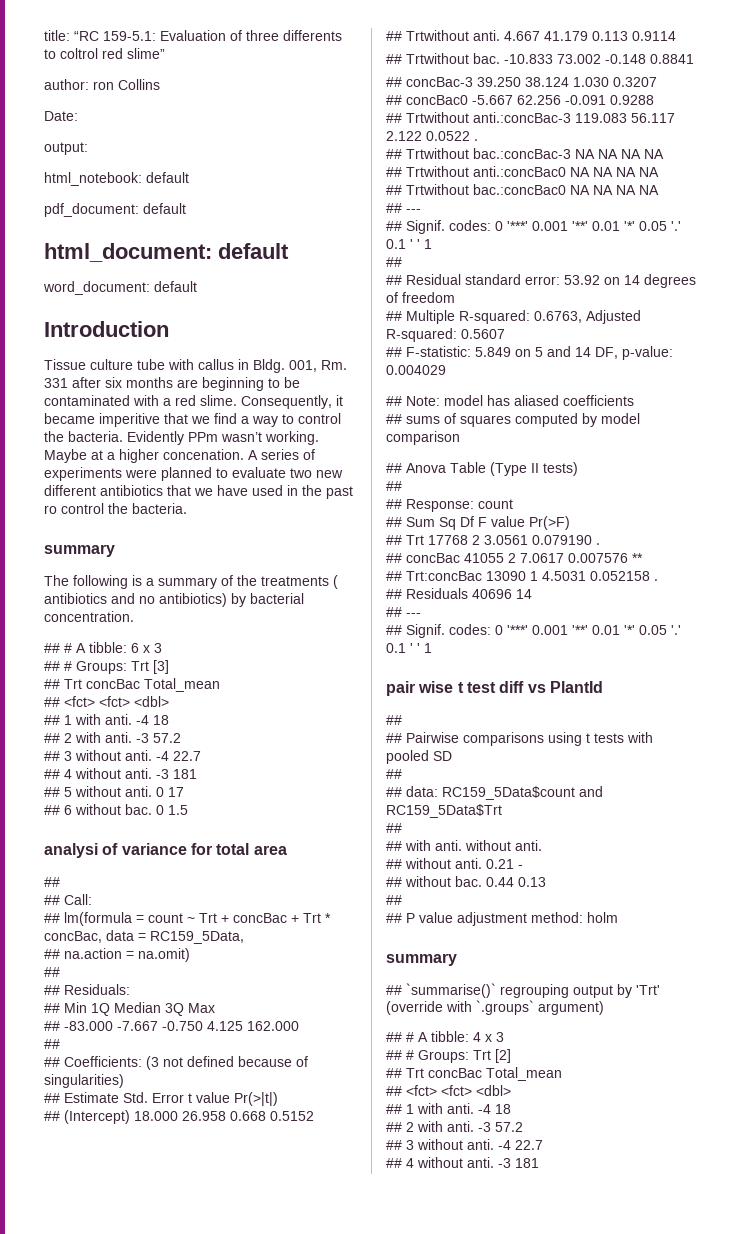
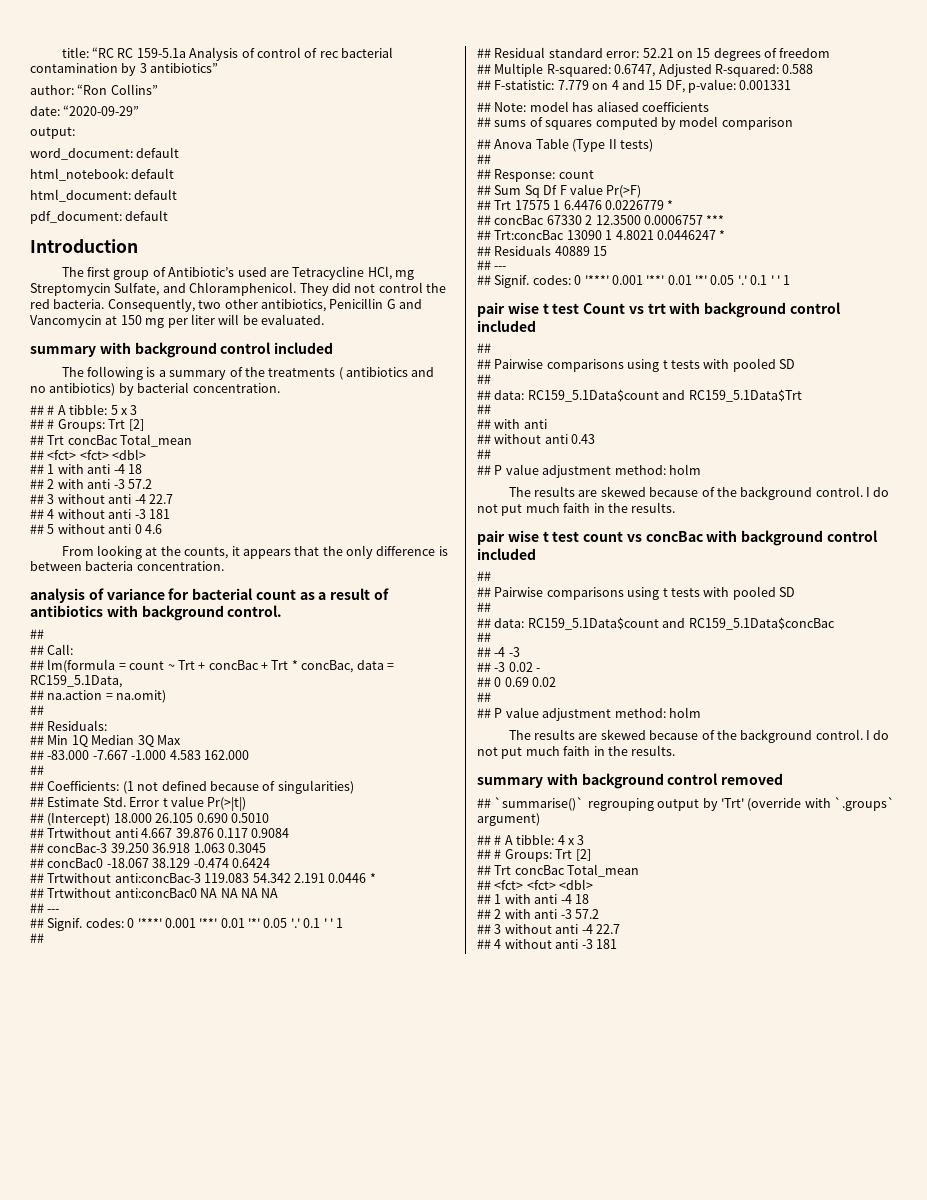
[103,30,342,41] [44,48,165,59] [44,79,160,90] [44,111,78,121] 159-5.1: Evaluation of three differents to coltrol red slime” // author: ron Collins // Date: -> [117,47,394,61] [30,63,219,76] [30,84,158,95] [30,105,140,116] RC 159-5.1a Analysis of control of rec bacterial contamination by 3 antibiotics” // author: “Ron Collins” // date: “2020-09-29”
(88, 148) none -> [30,147,180,160] // word_document: default
(189, 177) none -> [30,189,178,202] // html_document: default
[44,243,289,262] [43,281,197,295] [44,321,169,337] [44,359,347,373] [44,377,300,391] [44,395,343,409] [44,413,341,427] [44,431,319,445] [44,449,315,463] [44,467,343,481] [44,485,353,499] [44,503,187,514] [44,544,115,557] html_document: default // word_document: default // Introduction // Tissue culture tube with callus in Bldg. 001, Rm. 331 after six months are beginning to be contaminated with a red slime. Consequently, it became imperitive that we find a way to control the bacteria. Evidently PPm wasn’t working. Maybe at a higher concenation. A series of experiments were planned to evaluate two new different antibiotics that we have used in the past ro control the bacteria. // summary -> [30,239,138,253] [61,266,415,280] [30,282,446,296] [30,298,422,312] [30,314,324,328] [30,342,334,358] Introduction // The first group of Antibiotic’s used are Tetracycline HCl, mg Streptomycin Sulfate, and Chloramphenicol. They did not control the red bacteria. Consequently, two other antibiotics, Penicillin G and Vancomycin at 150 mg per liter will be evaluated. // summary with background control included
[131,643,162,653] [44,660,169,674] 6 x 3 // ## # Groups: Trt [3] -> [110,405,138,415] [30,419,144,432] 5 x 3 // ## # Groups: Trt [2]
[105,714,169,725] [44,732,181,743] [44,750,201,761] [44,768,152,779] anti. -4 18 // ## 2 with anti. -3 57.2 // ## 3 without anti. -4 22.7 // ## 4 without anti. -> [87,464,142,474] [30,479,152,489] [30,494,173,504] [30,509,132,519] anti -4 18 // ## 2 with anti -3 57.2 // ## 3 without anti -4 22.7 // ## 4 without anti
[125,786,184,797] [44,804,188,815] [44,843,287,858] anti. 0 17 // ## 6 without bac. 0 1.5 // analysi of variance for total area -> [108,524,162,534] [61,545,448,559] [30,561,224,571] [30,588,390,603] [30,605,283,621] anti 0 4.6 // From looking at the counts, it appears that the only difference is between bacteria concentration. // analysis of variance for bacterial count as a result of antibiotics with background control.
[150,931,244,944] RC159_5Data, -> [30,675,122,688] RC159_5.1Data,
[162,1021,243,1031] -0.750 4.125 -> [131,750,201,760] -1.000 4.583
[146,1056,159,1070] (3 -> [122,781,134,794] (1
[182,1111,314,1121] [386,30,676,41] [386,53,694,64] 26.958 0.668 0.5152 // ## Trtwithout anti. 4.667 41.179 0.113 0.9114 // ## Trtwithout bac. -10.833 73.002 -0.148 0.8841 -> [155,813,269,823] [30,828,290,838] 26.105 0.690 0.5010 // ## Trtwithout anti 4.667 39.876 0.117 0.9084
[525,77,657,87] 38.124 1.030 0.3207 -> [152,843,266,853] 36.918 1.063 0.3045
[472,95,654,105] [386,112,675,123] [386,131,478,141] [386,148,664,159] [386,166,659,177] [386,184,566,195] -5.667 62.256 -0.091 0.9288 // ## Trtwithout anti.:concBac-3 119.083 56.117 2.122 0.0522 . // ## Trtwithout bac.:concBac-3 NA NA NA NA // ## Trtwithout anti.:concBac0 NA NA NA NA // ## Trtwithout bac.:concBac0 -> [106,858,270,868] [30,873,376,883] [30,888,197,898] -18.067 38.129 -0.474 0.6424 // ## Trtwithout anti:concBac-3 119.083 54.342 2.191 0.0446 * // ## Trtwithout anti:concBac0
[564,275,640,285] 53.92 on 14 -> [642,48,711,58] 52.21 on 15
[534,311,582,323] 0.6763, -> [614,64,656,77] 0.6747,
[461,329,505,339] 0.5607 -> [782,64,814,74] 0.588
[475,346,591,357] 5.849 on 5 and 14 -> [557,80,663,90] 7.779 on 4 and 15
[386,365,446,375] 0.004029 -> [739,80,792,90] 0.001331
[428,535,600,545] [386,553,643,563] 17768 2 3.0561 0.079190 . // ## concBac 41055 2 7.0617 0.007576 ** -> [514,200,674,210] [477,215,725,225] 17575 1 6.4476 0.0226779 * // ## concBac 67330 2 12.3500 0.0006757 ***
[542,571,658,581] 4.5031 0.052158 . -> [615,230,726,240] 4.8021 0.0446247 *
[472,589,532,599] 40696 14 -> [554,246,608,256] 40889 15
[499,681,603,693] diff vs PlantId -> [583,302,842,318] [477,320,536,332] Count vs trt with background control included
[442,786,603,800] [386,804,502,818] RC159_5Data$count and RC159_5Data$Trt -> [527,389,802,402] RC159_5.1Data$count and RC159_5.1Data$Trt
[435,840,542,851] [386,858,523,869] [386,876,546,887] [386,895,402,905] [386,912,618,926] [386,953,457,966] anti. without anti. // ## without anti. 0.21 - // ## without bac. 0.44 0.13 // ## // ## P value adjustment method: holm // summary -> [523,419,547,429] [477,434,596,444] [477,449,491,459] [477,464,701,478] [508,486,890,500] [477,502,676,516] [477,530,879,546] [477,548,536,560] [477,571,491,581] [477,586,795,600] [477,602,491,612] [477,617,835,630] [477,632,491,642] [477,647,520,657] [477,662,541,672] [477,677,557,687] [477,692,491,702] [477,707,701,721] [508,729,890,743] [477,745,676,759] [477,773,784,789] anti // ## without anti 0.43 // ## // ## P value adjustment method: holm // The results are skewed because of the background control. I do not put much faith in the results. // pair wise t test count vs concBac with background control included // ## // ## Pairwise comparisons using t tests with pooled SD // ## // ## data: RC159_5.1Data$count and RC159_5.1Data$concBac // ## // ## -4 -3 // ## -3 0.02 - // ## 0 0.69 0.02 // ## // ## P value adjustment method: holm // The results are skewed because of the background control. I do not put much faith in the results. // summary with background control removed
[447,1103,511,1114] [386,1121,523,1132] [386,1139,543,1150] [386,1157,494,1168] anti. -4 18 // ## 2 with anti. -3 57.2 // ## 3 without anti. -4 22.7 // ## 4 without anti. -> [534,894,589,904] [477,909,599,919] [477,924,620,934] [477,939,579,949] anti -4 18 // ## 2 with anti -3 57.2 // ## 3 without anti -4 22.7 // ## 4 without anti

